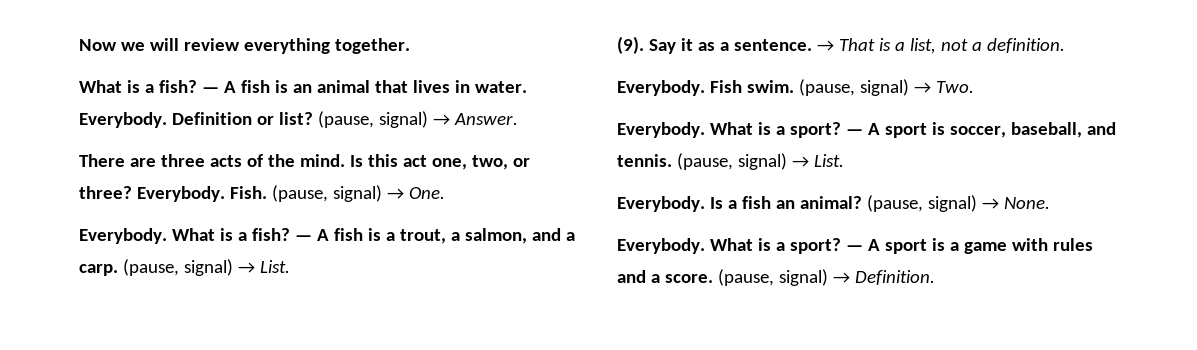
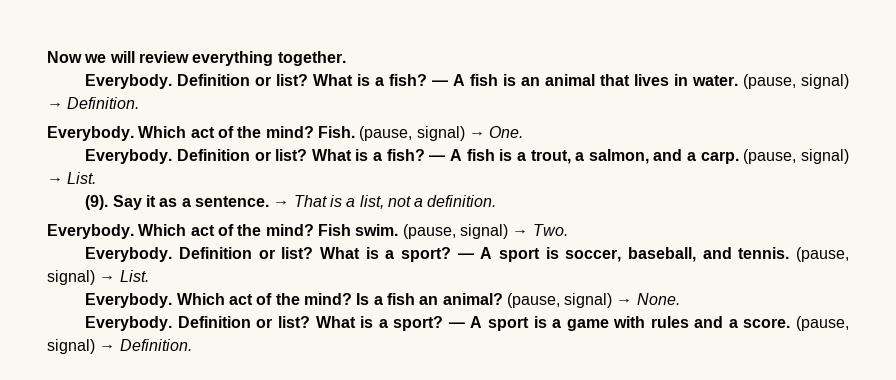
(410, 46) none -> [85,74,309,89] Everybody. Definition or list?
[79,111,518,128] [79,154,530,170] [79,186,225,202] Everybody. Definition or list? (pause, signal) → Answer. // There are three acts of the mind. Is this act one, two, or three? Everybody. -> [743,74,849,89] [47,97,140,109] [47,126,314,141] (pause, signal) → Definition. // Everybody. Which act of the mind?
(167, 236) none -> [176,149,308,161] Definition or list?
(705, 88) none -> [138,224,314,236] Which act of the mind?
(705, 130) none -> [178,247,314,259] Definition or list?
(705, 204) none -> [176,293,352,305] Which act of the mind?
(705, 246) none -> [177,316,310,328] Definition or list?

